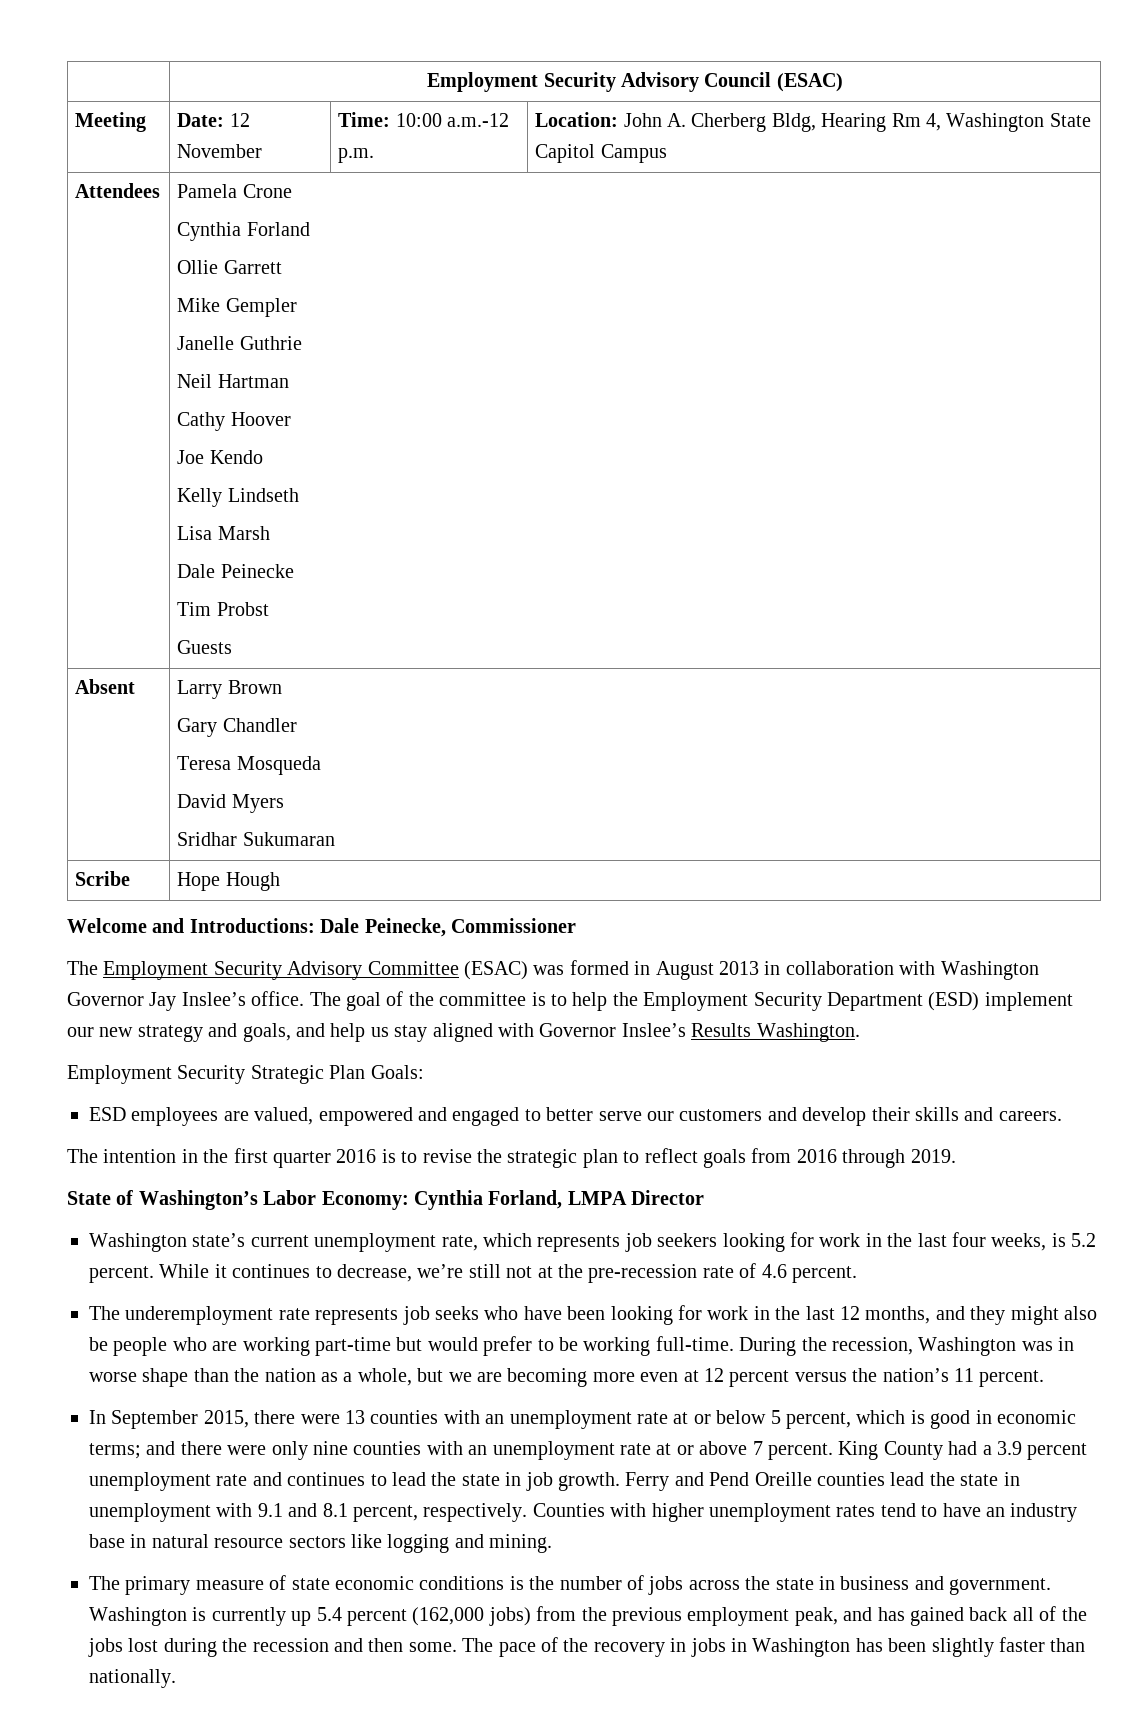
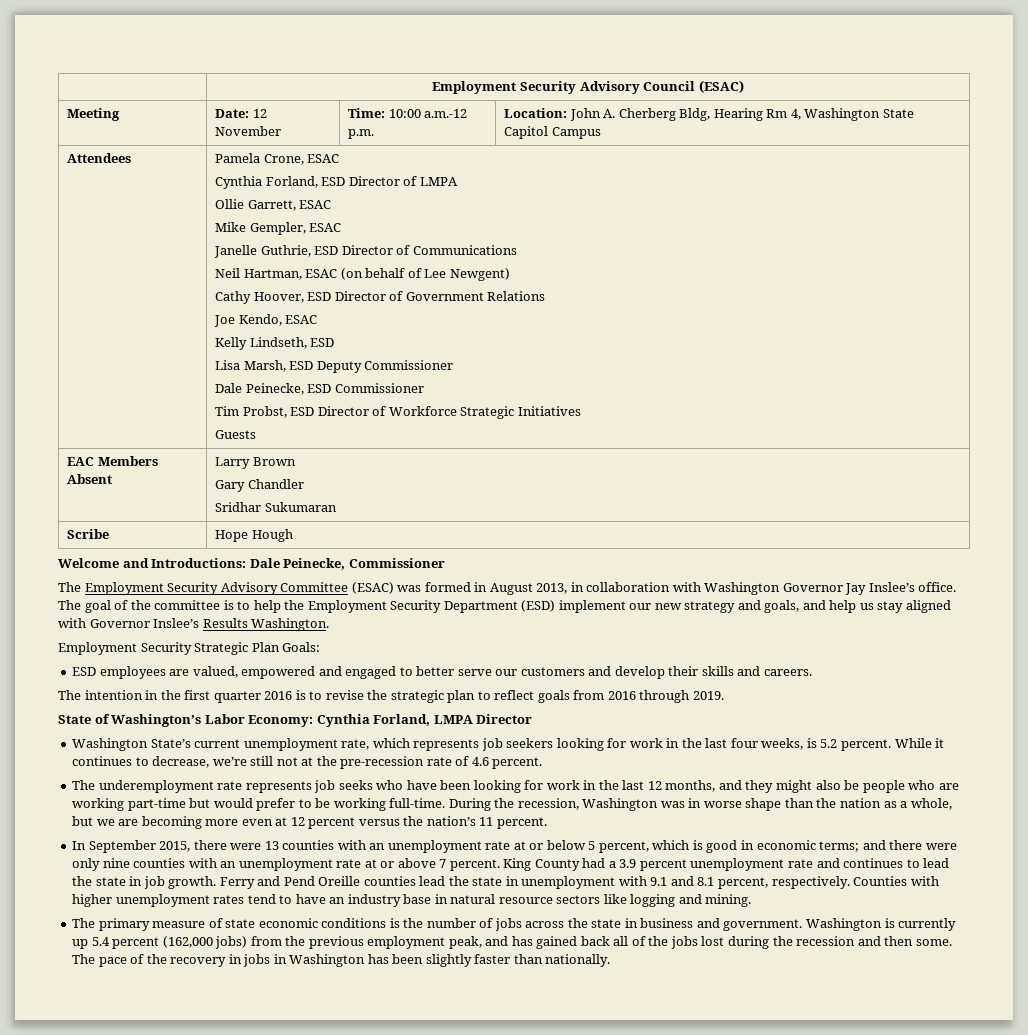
[242,184,292,198] [177,222,310,241] Crone // Cynthia Forland -> [263,154,340,165] [215,176,458,189] Crone, ESAC // Cynthia Forland, ESD Director of LMPA
[223,260,282,274] Garrett -> [247,200,332,211] Garrett, ESAC
[225,298,297,317] Gempler -> [249,222,342,235] Gempler, ESAC
[239,336,302,350] [177,374,289,388] [177,412,291,431] Guthrie // Neil Hartman // Cathy Hoover -> [260,245,517,257] [215,268,510,281] [215,291,546,304] Guthrie, ESD Director of Communications // Neil Hartman, ESAC (on behalf of Lee Newgent) // Cathy Hoover, ESD Director of Government Relations
[209,450,263,464] Kendo -> [238,314,318,326] Kendo, ESAC
[227,488,299,502] Lindseth -> [249,337,335,349] Lindseth, ESD
[217,526,270,540] [177,564,294,578] [177,602,269,616] Marsh // Dale Peinecke // Tim Probst -> [243,360,454,373] [215,383,424,395] [215,406,581,419] Marsh, ESD Deputy Commissioner // Dale Peinecke, ESD Commissioner // Tim Probst, ESD Director of Workforce Strategic Initiatives
(233, 647) none -> [67,456,158,466] EAC Members
[177,756,321,775] [177,794,284,813] // Teresa Mosqueda // David Myers -> (304, 484) none
[718,961,759,975] 2013 -> [536,583,568,594] 2013,
[192,1233,246,1247] state’s -> [150,739,191,748] State’s

